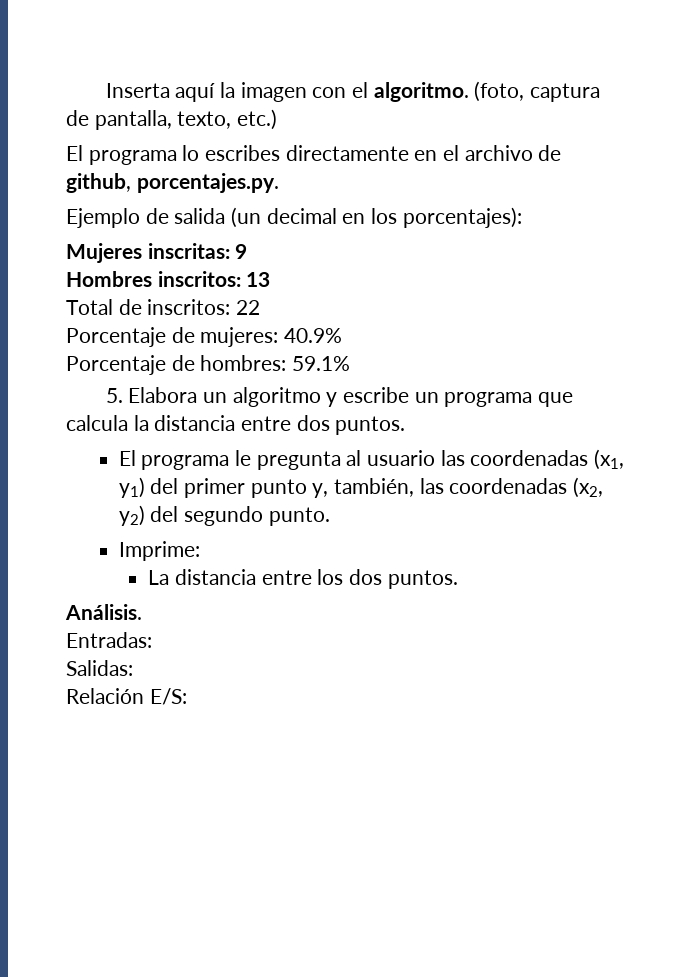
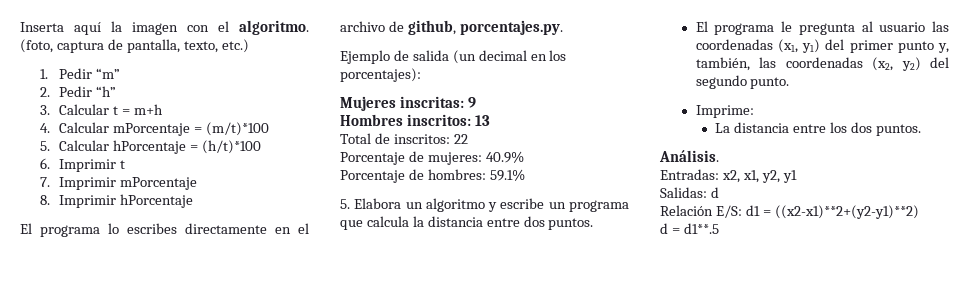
(278, 119) none -> [39,68,121,79] [39,86,117,97] [39,104,163,115] [39,122,269,136] [39,140,261,154] [39,158,126,172] [39,177,198,190] [39,194,194,208] // 1. Pedir “m” // 2. Pedir “h” // 3. Calcular t = m+h // 4. Calcular mPorcentaje = (m/t)*100 // 5. Calcular hPorcentaje = (h/t)*100 // 6. Imprimir t // 7. Imprimir mPorcentaje // 8. Imprimir hPorcentaje
(152, 640) none -> [721,170,797,183] x2, x1, y2, y1
(133, 668) none -> [710,187,719,198] d
(187, 696) none -> [745,205,919,219] [660,223,719,234] d1 = ((x2-x1)**2+(y2-y1)**2) // d = d1**.5

